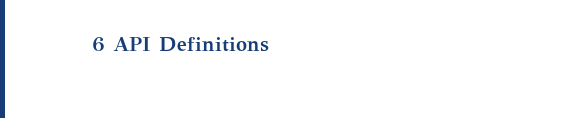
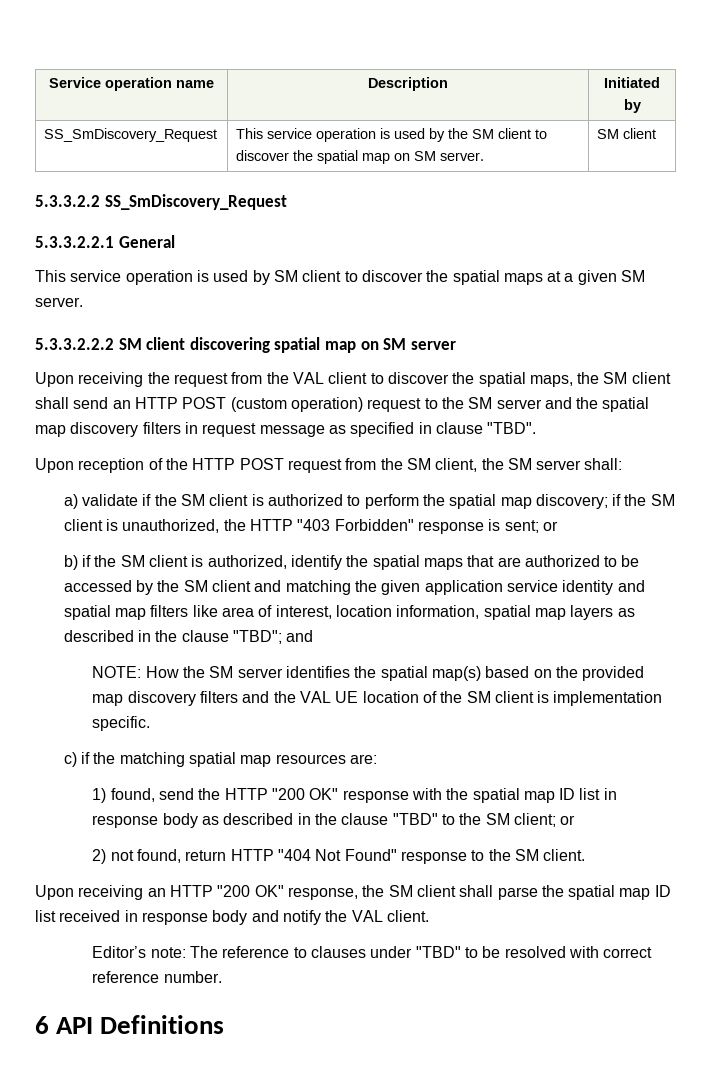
(92, 44) none -> [49,77,214,91] [368,77,449,91] [604,77,660,88] [623,99,641,113] [44,128,218,142] [236,128,548,142] [236,150,485,164] [597,128,657,139] [35,194,287,210] [35,235,175,248] [35,270,646,285] [35,297,83,307] [35,337,456,353] [35,372,671,387] [35,397,650,412] [35,422,537,437] [35,458,623,473] [63,494,675,509] [63,519,558,534] [63,555,640,570] [63,580,645,595] [63,605,635,620] [63,630,314,644] [92,666,645,681] [92,691,663,706] [92,716,151,731] [63,752,377,767] [92,788,617,803] [92,813,576,828] [92,849,586,864] [35,885,671,900] [35,910,429,925] [92,946,653,958] [92,971,222,983] Service operation name | Description | Initiated by // SS_SmDiscovery_Request | This service operation is used by the SM client to discover the spatial map on SM server. | SM client // 5.3.3.2.2 SS_SmDiscovery_Request // 5.3.3.2.2.1 General // This service operation is used by SM client to discover the spatial maps at a given SM server. // 5.3.3.2.2.2 SM client discovering spatial map on SM server // Upon receiving the request from the VAL client to discover the spatial maps, the SM client shall send an HTTP POST (custom operation) request to the SM server and the spatial map discovery filters in request message as specified in clause "TBD". // Upon reception of the HTTP POST request from the SM client, the SM server shall: // a) validate if the SM client is authorized to perform the spatial map discovery; if the SM client is unauthorized, the HTTP "403 Forbidden" response is sent; or // b) if the SM client is authorized, identify the spatial maps that are authorized to be accessed by the SM client and matching the given application service identity and spatial map filters like area of interest, location information, spatial map layers as described in the clause "TBD"; and // NOTE: How the SM server identifies the spatial map(s) based on the provided map discovery filters and the VAL UE location of the SM client is implementation specific. // c) if the matching spatial map resources are: // 1) found, send the HTTP "200 OK" response with the spatial map ID list in response body as described in the clause "TBD" to the SM client; or // 2) not found, return HTTP "404 Not Found" response to the SM client. // Upon receiving an HTTP "200 OK" response, the SM client shall parse the spatial map ID list received in response body and notify the VAL client. // Editor’s note: The reference to clauses under "TBD" to be resolved with correct reference number. //

